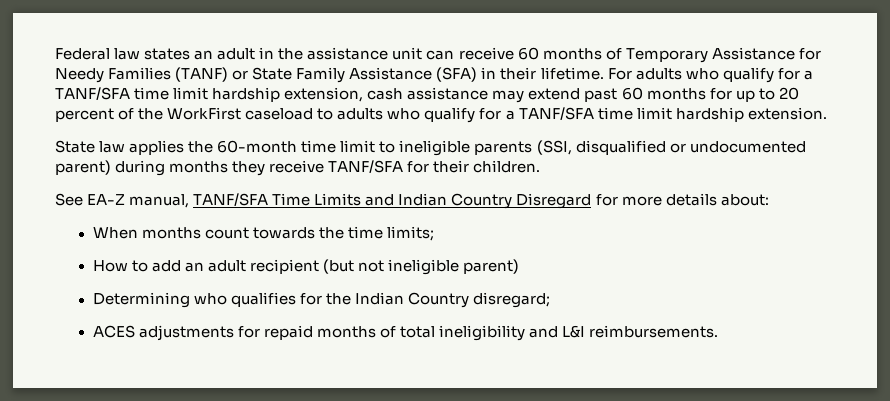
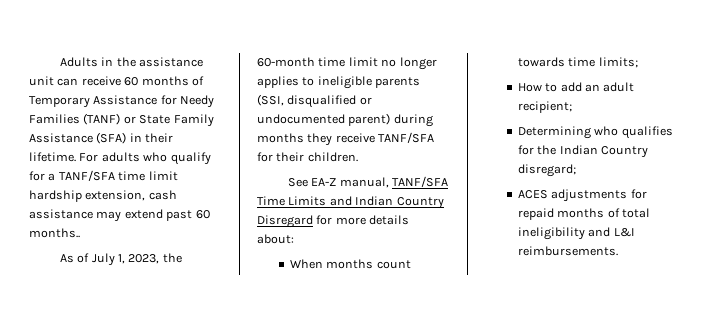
[55,48,256,60] Federal law states an adult -> [59,57,98,67] Adults
[646,87,799,102] [55,107,827,123] [55,140,185,155] months for up to 20 percent of the WorkFirst caseload to adults who qualify for a TANF/SFA time limit hardship extension. // State law applies -> [29,228,80,238] [59,253,160,266] months.. // As of July 1, 2023,
(376, 146) none -> [381,57,437,70] [257,76,299,88] no longer applies
[318,227,344,239] the -> (565, 62) none
[249,259,520,275] recipient (but not ineligible parent) -> [517,101,572,113] recipient;

